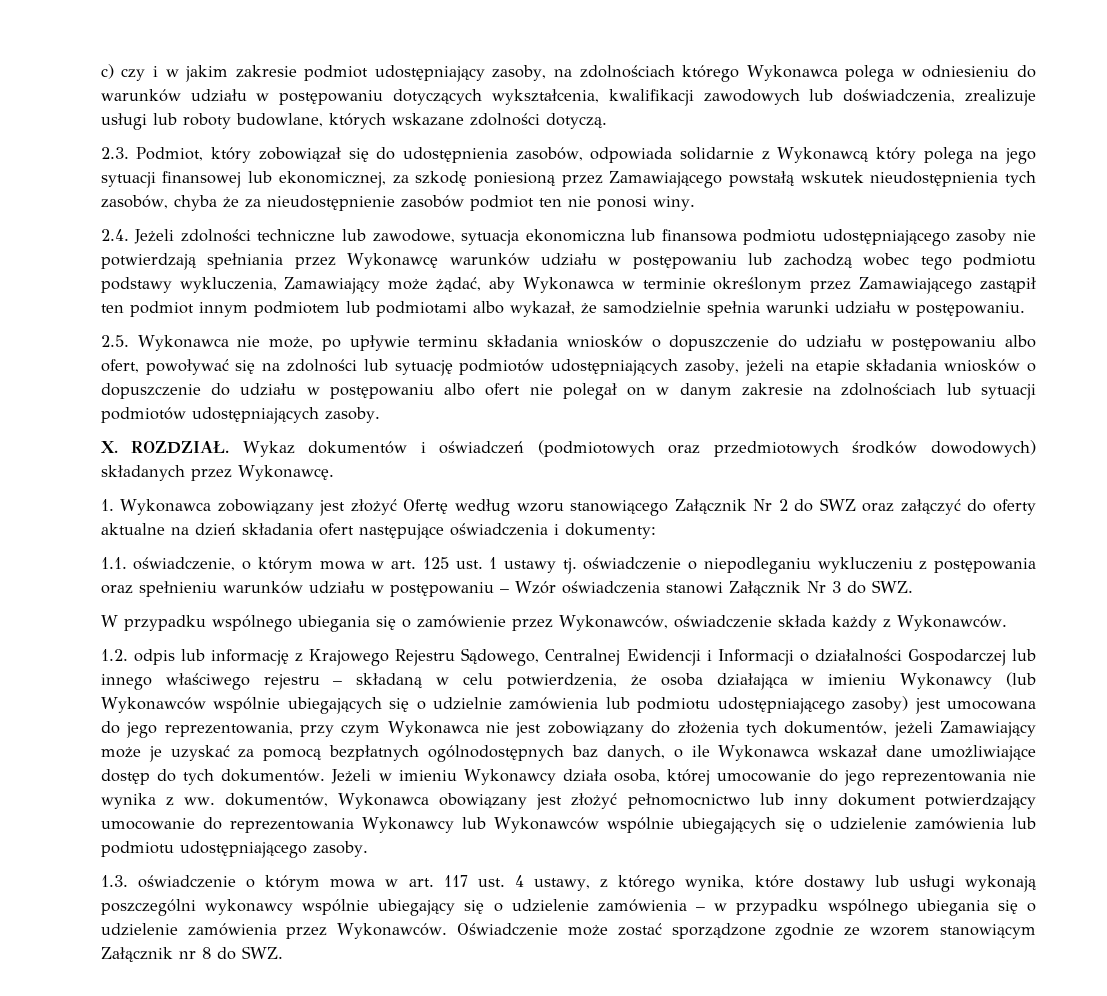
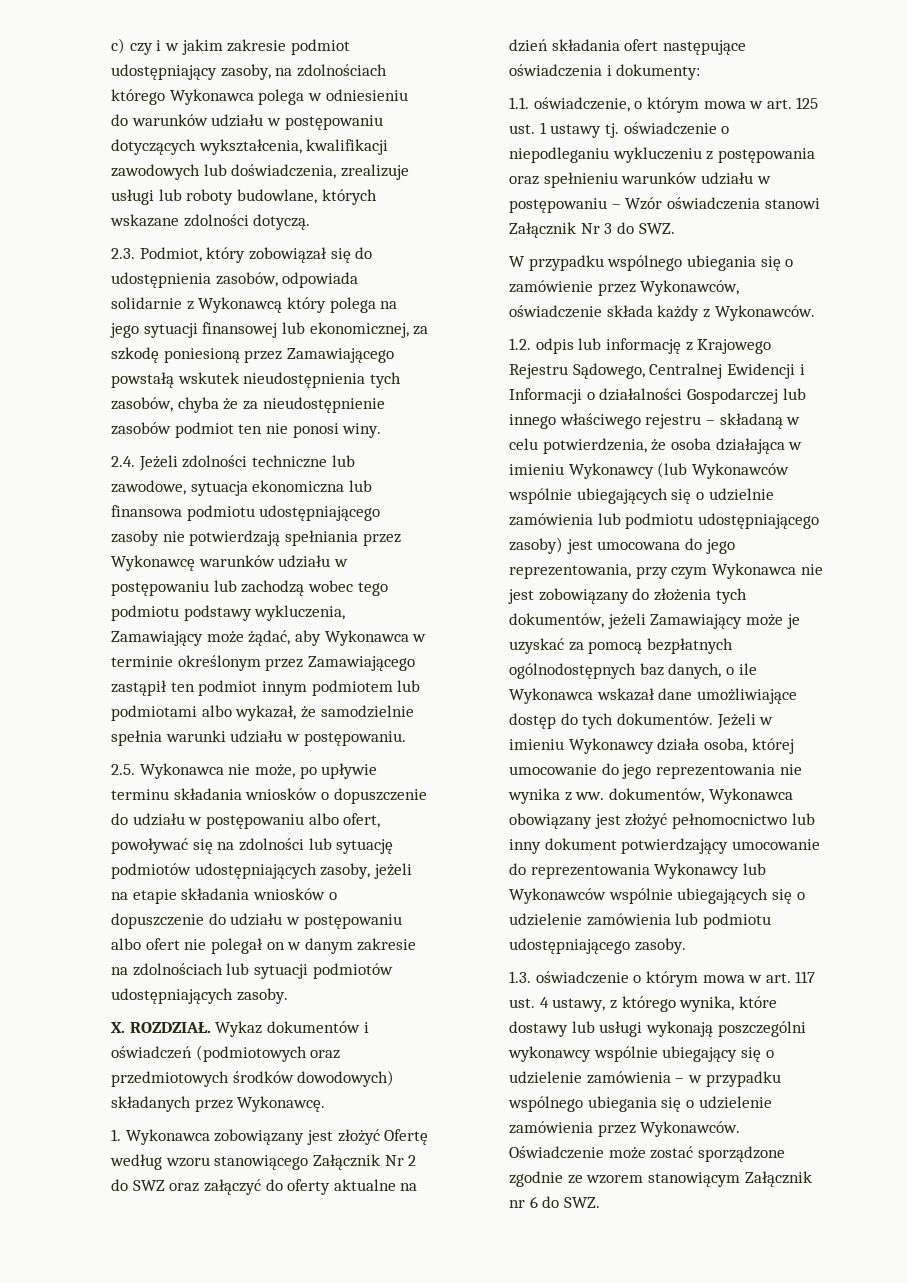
[201,947,211,959] 8 -> [529,1196,538,1208] 6

